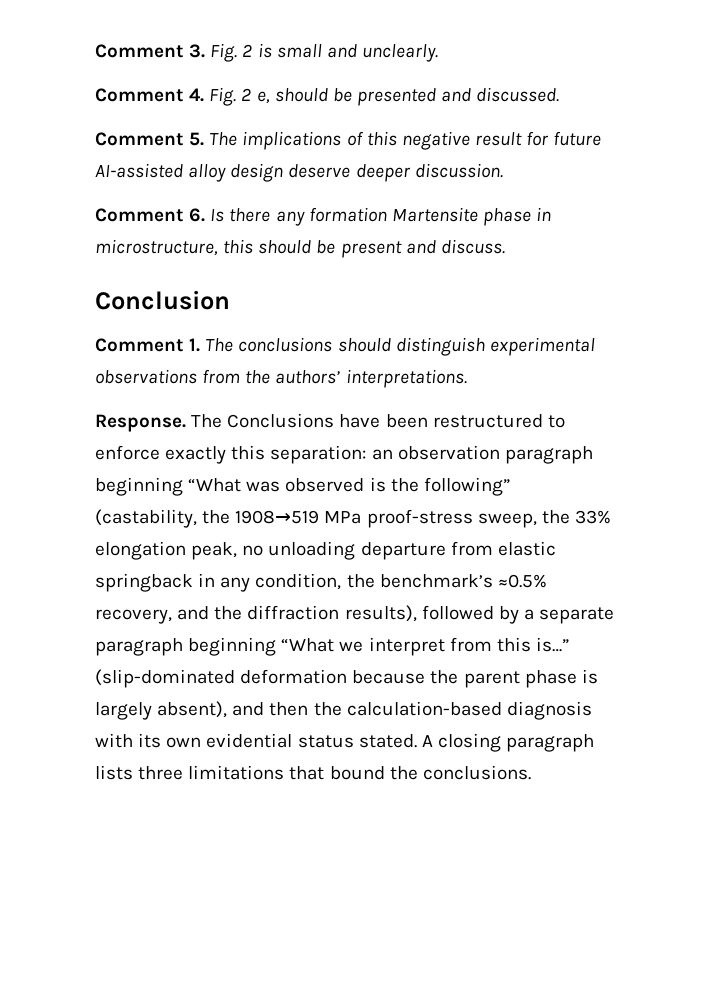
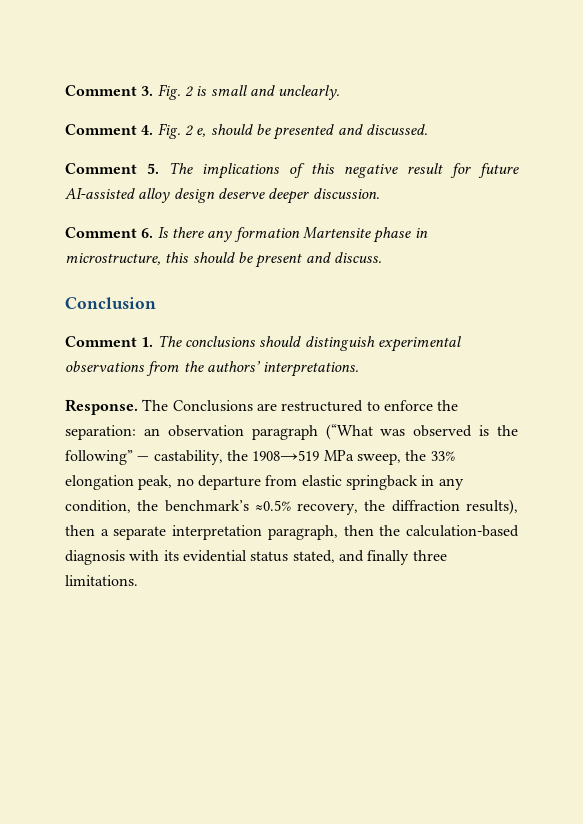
[339,414,428,428] have been -> [256,403,277,411] are
[165,445,266,464] exactly this -> [437,400,459,411] the
[95,477,242,496] beginning “What -> [325,424,373,440] (“What
[95,509,197,528] (castability, -> [137,450,223,465] — castability,
[366,509,473,528] proof-stress -> (354, 455) none
[268,541,356,560] unloading -> (194, 482) none
[177,606,210,620] and -> (359, 509) none
[421,605,615,624] [95,637,570,656] [95,669,598,688] [95,701,265,720] followed by a separate paragraph beginning “What we interpret from this is…” (slip-dominated deformation because the parent phase is largely absent), and -> [65,525,338,540] then a separate interpretation paragraph,
[166,737,202,748] own -> (179, 555) none
[358,733,595,752] [95,765,531,780] stated. A closing paragraph lists three limitations that bound the conclusions. -> [292,550,447,565] [65,575,138,586] stated, and finally three limitations.

